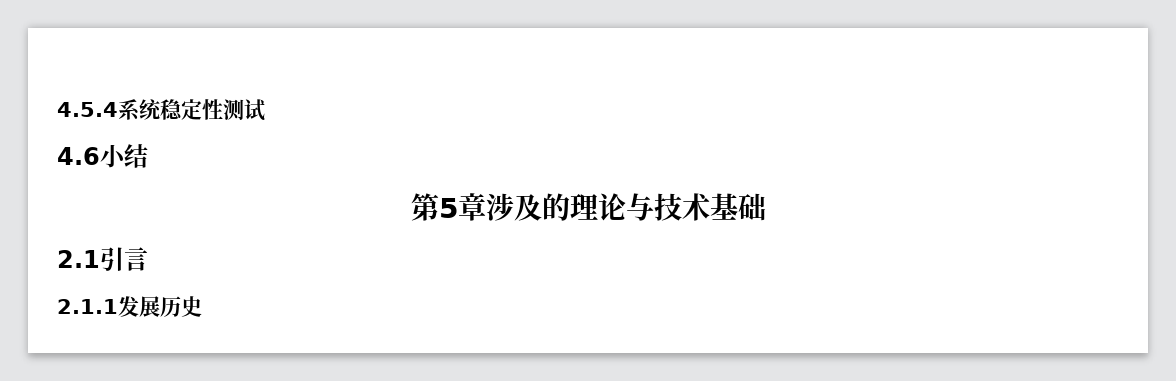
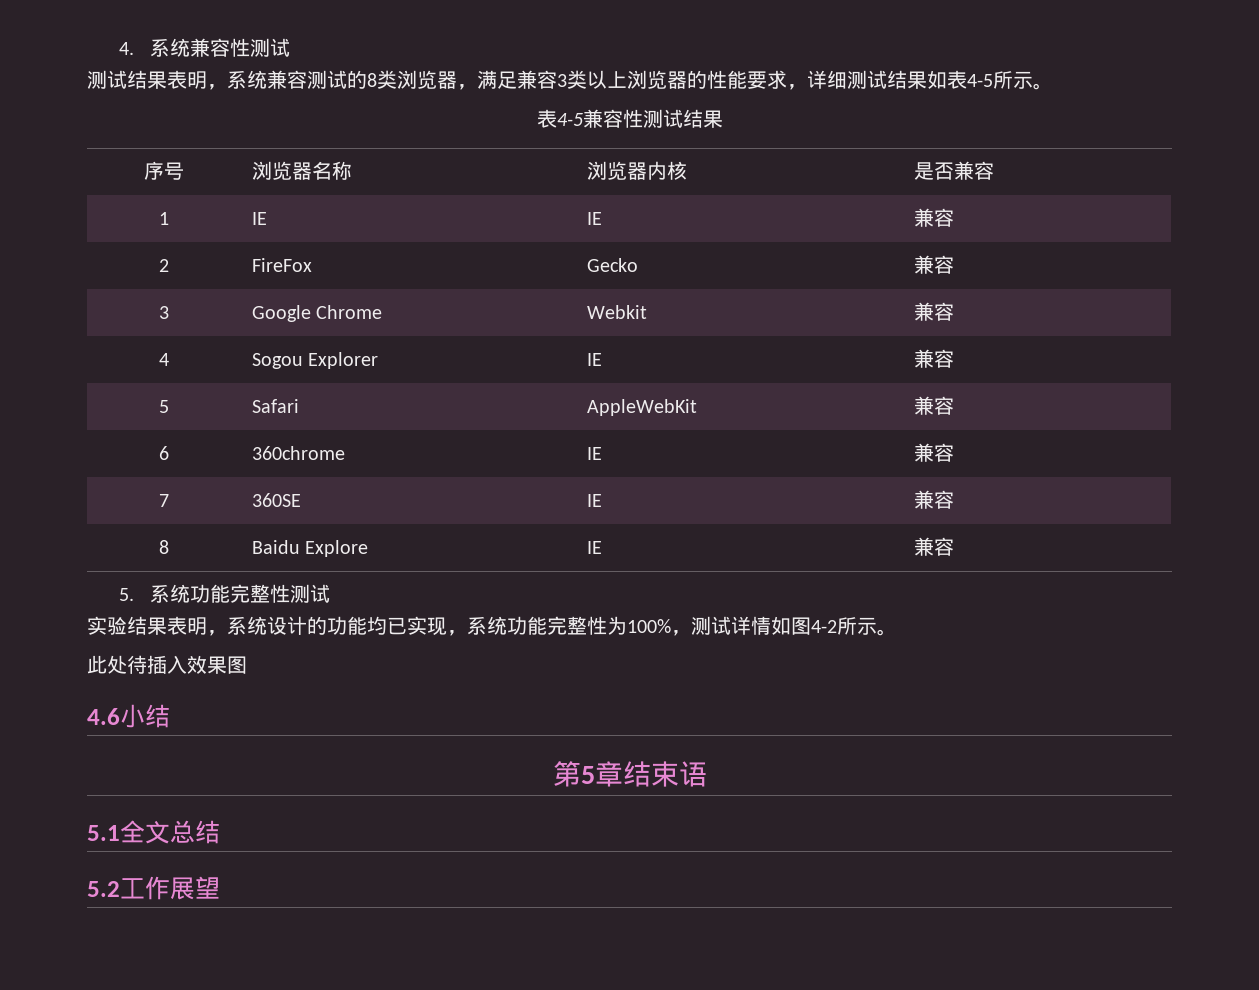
[57,99,265,121] [57,144,148,168] [410,193,766,221] [57,247,148,271] [57,296,202,317] 4.5.4系统稳定性测试 // 4.6小结 // 第5章涉及的理论与技术基础 // 2.1引言 // 2.1.1发展历史 -> [118,38,291,57] [87,70,1053,90] [536,109,723,128] [144,161,184,180] [251,161,352,180] [586,161,687,180] [913,161,994,180] [159,212,169,225] [251,212,267,225] [586,212,602,225] [913,208,954,227] [159,259,169,272] [251,258,312,272] [586,258,638,272] [913,255,954,274] [159,306,169,319] [251,305,383,322] [586,305,647,319] [913,302,954,321] [159,353,169,366] [251,352,379,369] [586,353,602,366] [913,349,954,368] [159,400,169,413] [251,399,299,413] [586,399,697,416] [913,396,954,415] [159,446,169,460] [251,446,345,460] [586,447,602,460] [913,443,954,462] [159,494,169,507] [251,493,301,507] [586,494,602,507] [913,490,954,509] [159,540,169,554] [251,540,369,557] [586,541,602,554] [913,537,954,556] [118,584,331,603] [87,616,897,636] [87,655,247,674] [87,704,170,728] [552,761,707,787] [87,820,220,844] [87,876,220,900] 4.系统兼容性测试 // 测试结果表明，系统兼容测试的8类浏览器，满足兼容3类以上浏览器的性能要求，详细测试结果如表4-5所示。 // 表4-5兼容性测试结果 // 序号 | 浏览器名称 | 浏览器内核 | 是否兼容 // 1 | IE | IE | 兼容 // 2 | FireFox | Gecko | 兼容 // 3 | Google Chrome | Webkit | 兼容 // 4 | Sogou Explorer | IE | 兼容 // 5 | Safari | AppleWebKit | 兼容 // 6 | 360chrome | IE | 兼容 // 7 | 360SE | IE | 兼容 // 8 | Baidu Explore | IE | 兼容 // 5.系统功能完整性测试 // 实验结果表明，系统设计的功能均已实现，系统功能完整性为100%，测试详情如图4-2所示。 // 此处待插入效果图 // 4.6小结 // 第5章结束语 // 5.1全文总结 // 5.2工作展望

